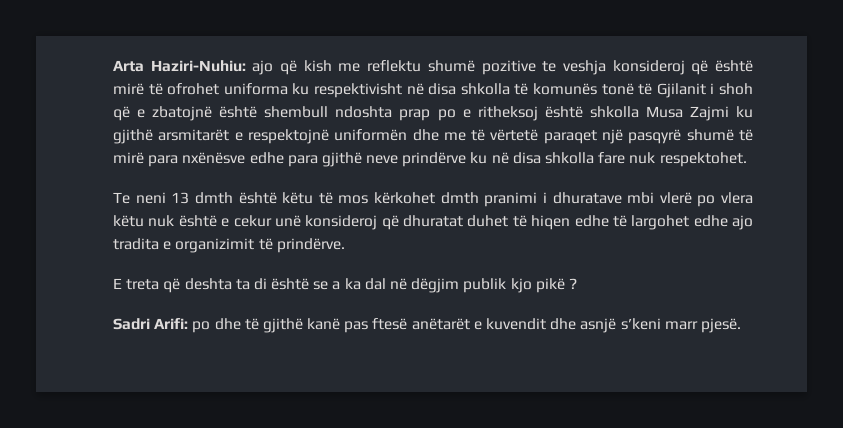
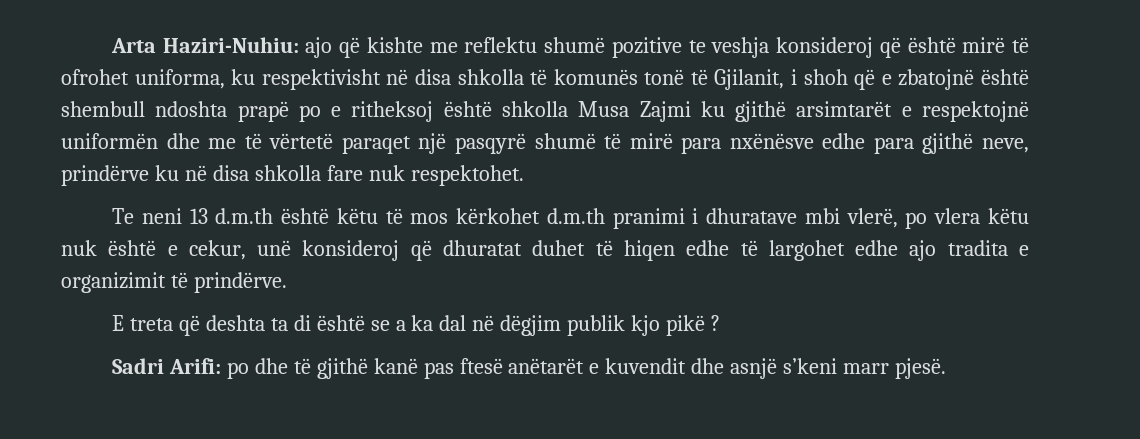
[303,60,332,72] kish -> [366,37,423,53] kishte
[223,83,288,95] uniforma -> [134,69,225,89] uniforma,
[656,83,706,98] Gjilanit -> [714,69,785,90] Gjilanit,
[399,109,431,121] prap -> [237,101,289,122] prapë
[158,129,230,141] arsmitarët -> [796,101,893,117] arsimtarët
[366,155,399,164] neve -> [982,138,1029,153] neve,
[194,192,233,204] dmth -> [215,208,274,224] d.m.th
[440,192,479,204] dmth -> [546,208,605,224] d.m.th
[659,192,692,204] vlerë -> [846,208,898,228] vlerë,
[233,215,272,227] cekur -> [188,240,246,260] cekur,

